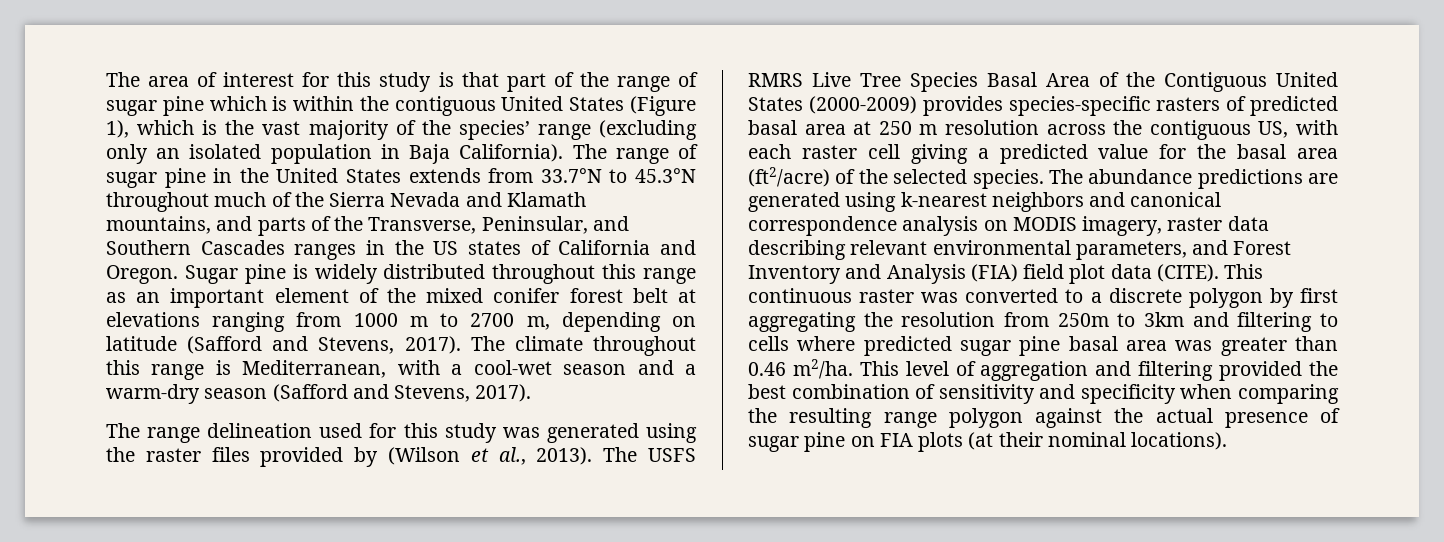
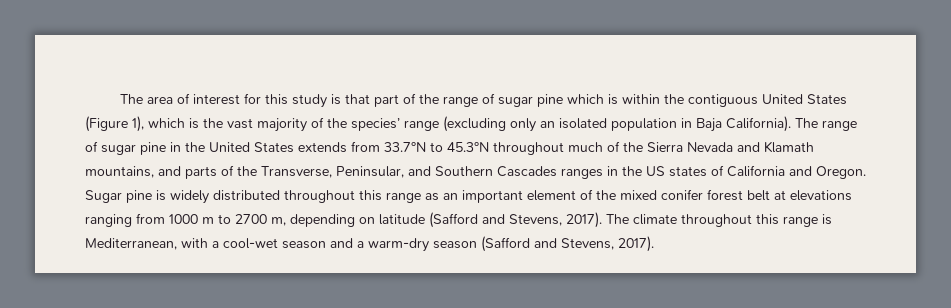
[106,423,697,443] [106,447,696,467] [748,72,1338,92] [748,96,1338,116] [748,120,1338,140] [748,144,1338,164] [748,167,1338,189] [748,192,1222,212] [748,216,1269,236] [748,240,1292,260] [748,264,1264,284] [748,288,1338,308] [748,312,1338,332] [748,336,1338,356] [748,359,1338,381] [748,384,1339,404] [748,408,1340,428] [748,432,1228,452] // The range delineation used for this study was generated using the raster files provided by (Wilson et al., 2013). The USFS RMRS Live Tree Species Basal Area of the Contiguous United States (2000-2009) provides species-specific rasters of predicted basal area at 250 m resolution across the contiguous US, with each raster cell giving a predicted value for the basal area (ft2/acre) of the selected species. The abundance predictions are generated using k-nearest neighbors and canonical correspondence analysis on MODIS imagery, raster data describing relevant environmental parameters, and Forest Inventory and Analysis (FIA) field plot data (CITE). This continuous raster was converted to a discrete polygon by first aggregating the resolution from 250m to 3km and filtering to cells where predicted sugar pine basal area was greater than 0.46 m2/ha. This level of aggregation and filtering provided the best combination of sensitivity and specificity when comparing the resulting range polygon against the actual presence of sugar pine on FIA plots (at their nominal locations). -> (654, 244) none

